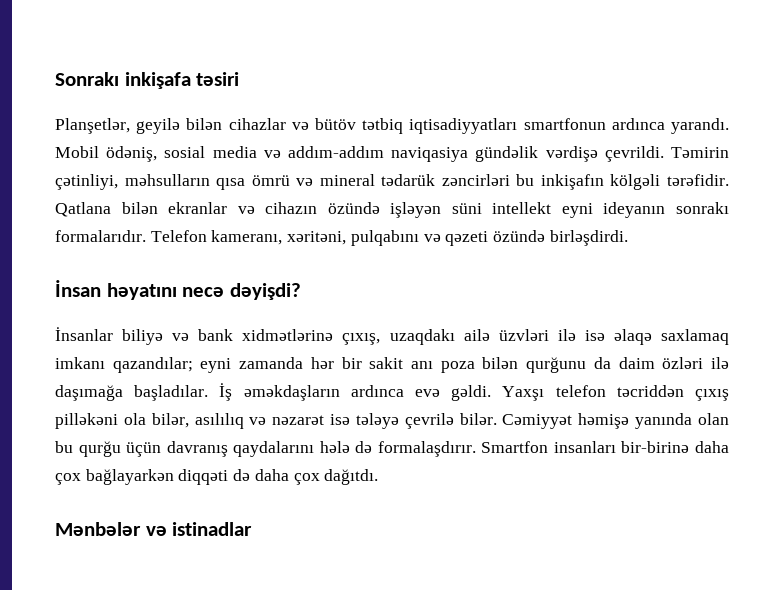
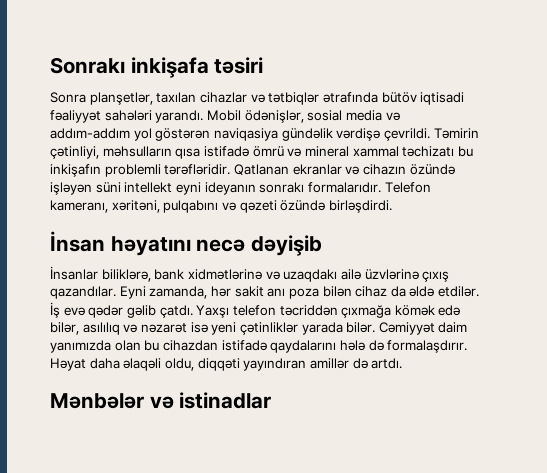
[55,118,665,134] Planşetlər, geyilə bilən cihazlar və bütöv tətbiq iqtisadiyyatları smartfonun ardınca -> [50,92,465,105] [50,110,152,123] Sonra planşetlər, taxılan cihazlar və tətbiqlər ətrafında bütöv iqtisadi fəaliyyət sahələri
[106,146,158,162] ödəniş, -> [244,110,304,123] ödənişlər,
(384, 152) none -> [133,128,211,141] yol göstərən
(246, 184) none -> [203,146,249,157] istifadə
[381,174,729,190] [55,202,158,217] tədarük zəncirləri bu inkişafın kölgəli tərəfidir. Qatlana bilən -> [352,146,473,157] [50,164,289,177] xammal təchizatı bu inkişafın problemli tərəfləridir. Qatlanan
[229,283,301,300] dəyişdi? -> [251,235,323,256] dəyişib
[122,329,190,345] biliyə və -> [101,269,151,282] biliklərə,
[342,333,381,345] çıxış, -> [265,271,280,280] və
[498,329,730,345] [55,357,729,373] [55,383,729,401] [55,413,146,429] üzvləri ilə isə əlaqə saxlamaq imkanı qazandılar; eyni zamanda hər bir sakit anı poza bilən qurğunu da daim özləri ilə daşımağa başladılar. İş əməkdaşların ardınca evə gəldi. Yaxşı telefon təcriddən çıxış pilləkəni ola -> [364,269,450,282] [50,286,480,299] [50,302,461,318] üzvlərinə çıxış qazandılar. Eyni zamanda, hər sakit anı poza bilən cihaz da əldə etdilər. İş evə qədər gəlib çatdı. Yaxşı telefon təcriddən çıxmağa kömək edə
[355,413,729,429] [55,441,729,457] [55,469,379,485] tələyə çevrilə bilər. Cəmiyyət həmişə yanında olan bu qurğu üçün davranış qaydalarını hələ də formalaşdırır. Smartfon insanları bir-birinə daha çox bağlayarkən diqqəti də daha çox dağıtdı. -> [211,322,468,335] [50,340,468,353] [50,358,403,371] yeni çətinliklər yarada bilər. Cəmiyyət daim yanımızda olan bu cihazdan istifadə qaydalarını hələ də formalaşdırır. Həyat daha əlaqəli oldu, diqqəti yayındıran amillər də artdı.

